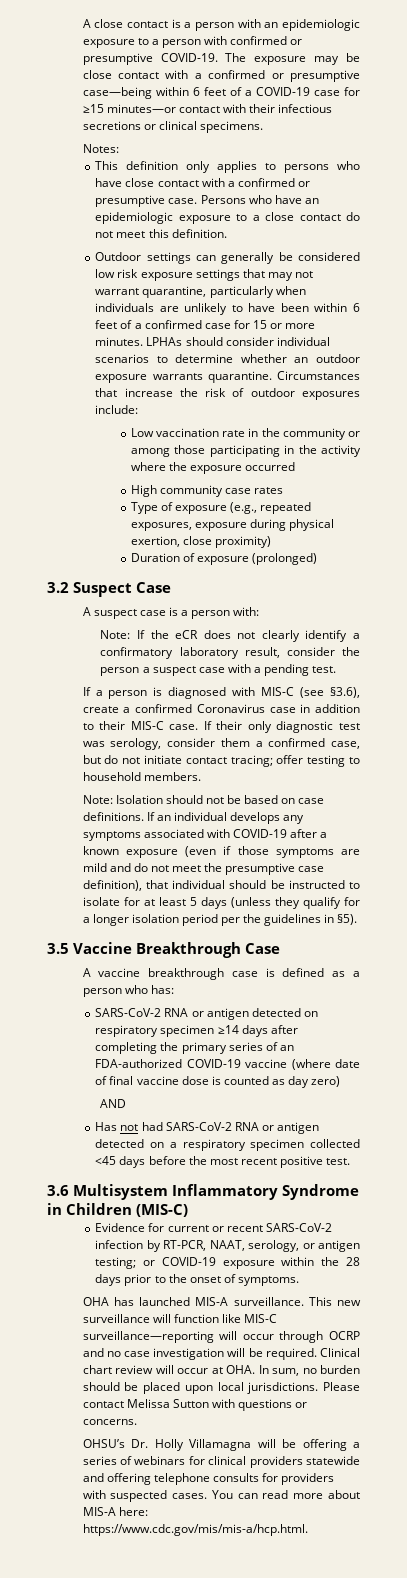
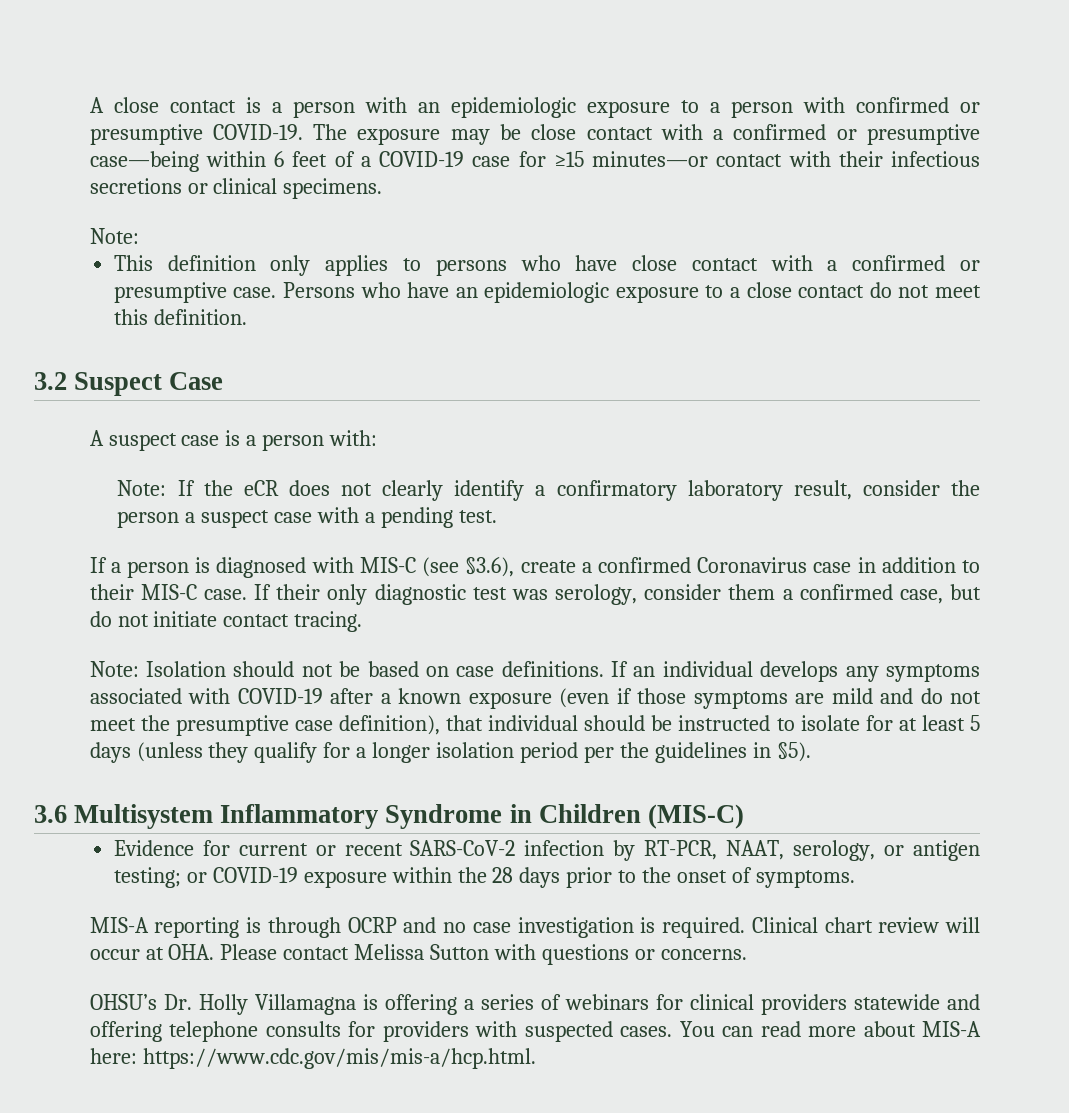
[82,144,119,153] Notes: -> [89,228,139,244] Note:
[95,252,360,264] [95,269,313,281] [95,286,306,298] [95,303,360,315] [95,320,316,329] [95,337,330,346] [95,354,360,363] [95,371,360,383] [95,388,360,400] [95,405,139,414] [130,428,360,440] [130,445,361,457] [130,462,296,474] [130,485,284,497] [130,502,312,514] [130,519,335,531] [130,536,272,548] [130,553,318,565] // Outdoor settings can generally be considered low risk exposure settings that may not warrant quarantine, particularly when individuals are unlikely to have been within 6 feet of a confirmed case for 15 or more minutes. LPHAs should consider individual scenarios to determine whether an outdoor exposure warrants quarantine. Circumstances that increase the risk of outdoor exposures include: // Low vaccination rate in the community or among those participating in the activity where the exposure occurred // High community case rates // Type of exposure (e.g., repeated exposures, exposure during physical exertion, close proximity) // Duration of exposure (prolonged) -> (247, 317) none
[230,755,360,767] [82,772,201,781] tracing; offer testing to household members. -> [294,611,363,632] tracing.
[47,942,280,958] [82,968,360,980] [82,985,174,997] [95,1008,318,1020] [95,1025,298,1037] [95,1042,294,1054] [95,1059,360,1070] [95,1076,341,1088] [100,1099,127,1108] [95,1122,319,1134] [95,1139,361,1151] [95,1156,351,1168] // 3.5 Vaccine Breakthrough Case // A vaccine breakthrough case is defined as a person who has: // SARS-CoV-2 RNA or antigen detected on respiratory specimen ≥14 days after completing the primary series of an FDA-authorized COVID-19 vaccine (where date of final vaccine dose is counted as day zero) // AND // Has not had SARS-CoV-2 RNA or antigen detected on a respiratory specimen collected <45 days before the most recent positive test. -> (811, 752) none
[82,1297,361,1306] [82,1314,278,1323] [82,1331,274,1343] OHA has launched MIS-A surveillance. This new surveillance will function like MIS-C surveillance—reporting will occur -> [89,917,262,938] MIS-A reporting is
[227,1348,263,1357] will be -> [640,917,656,933] is
[258,1365,360,1376] [82,1382,319,1394] In sum, no burden should be placed upon local jurisdictions. -> (215, 952) none
[257,1439,297,1448] will be -> [362,994,378,1010] is

